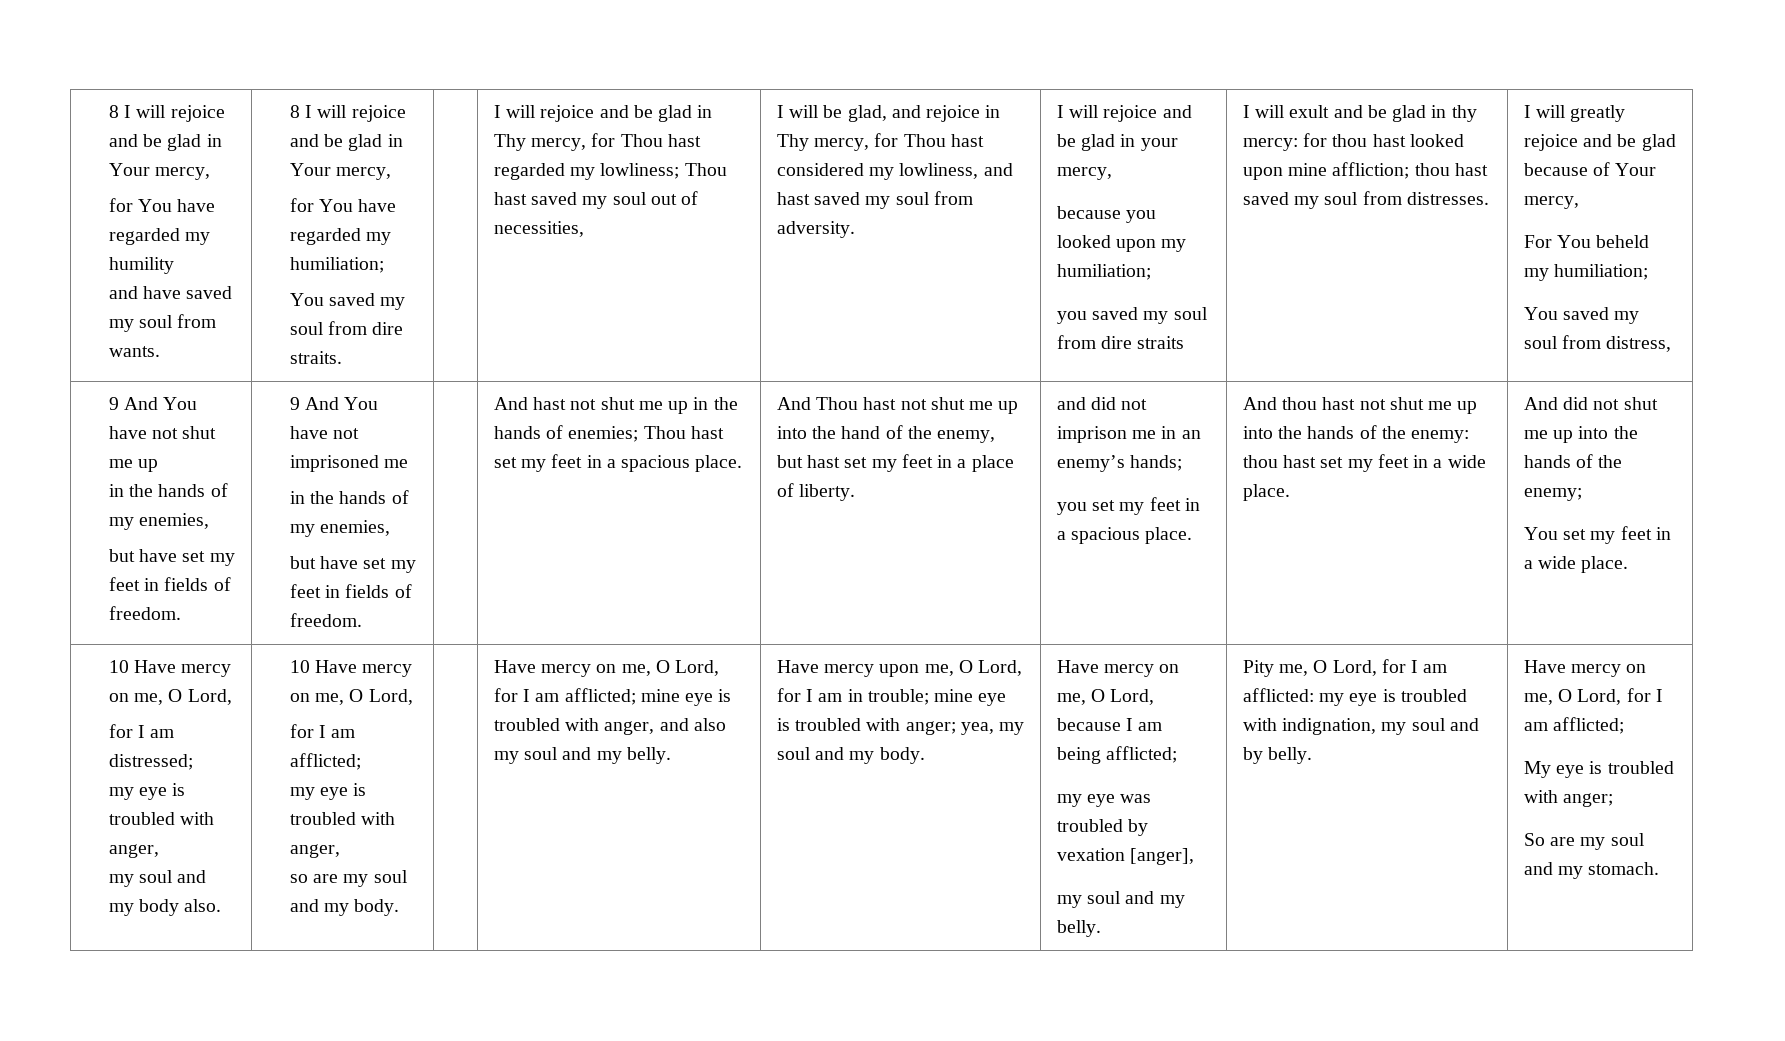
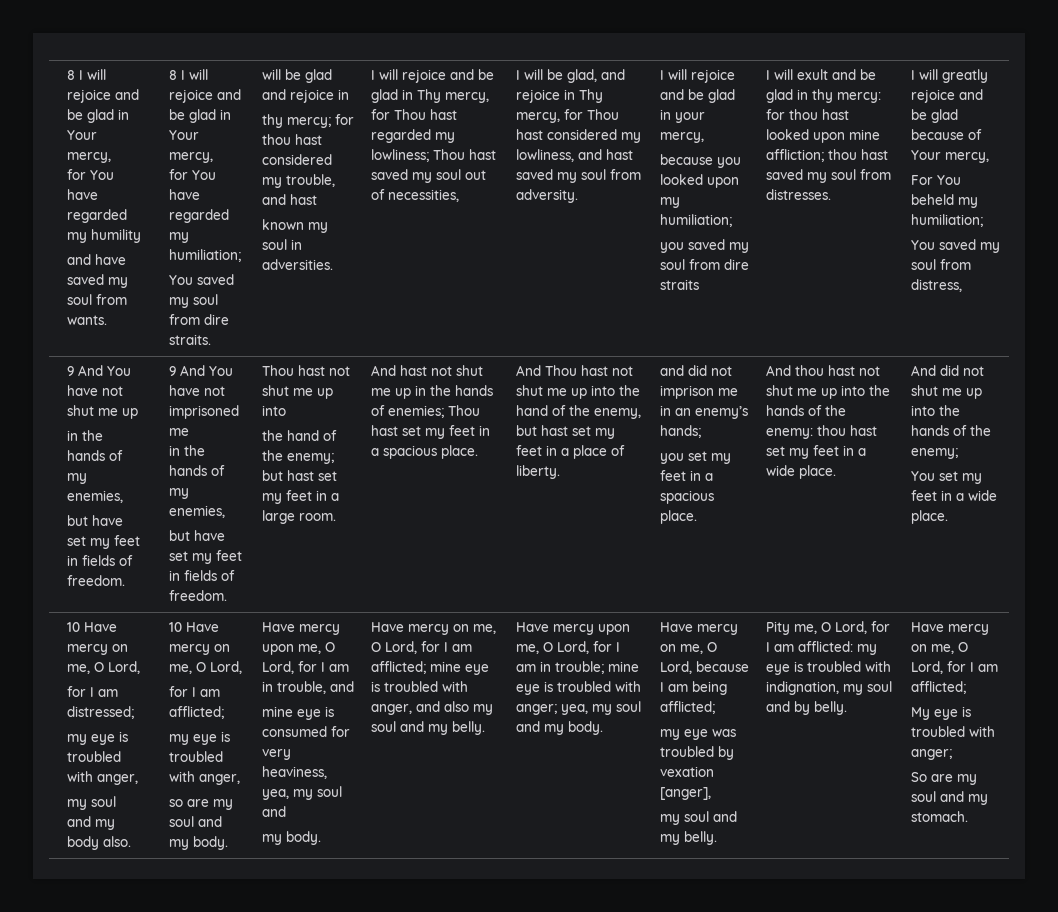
(342, 357) none -> [261,69,332,83] [261,89,349,103] [261,114,354,128] [261,134,322,145] [261,154,332,165] [261,174,335,188] [261,194,317,205] [261,219,328,233] [261,239,302,250] [261,259,333,270] will be glad and rejoice in // thy mercy; for thou hast considered my trouble, and hast // known my soul in adversities.
(362, 620) none -> [261,365,350,376] [261,385,333,399] [261,405,286,416] [261,430,337,441] [261,450,334,464] [261,470,337,481] [261,490,339,504] [261,510,336,524] Thou hast not shut me up into // the hand of the enemy; but hast set my feet in a large room.
(400, 907) none -> [261,622,340,635] [261,642,335,655] [261,661,349,674] [261,681,354,694] [261,706,334,720] [261,726,350,737] [261,749,291,760] [261,766,327,779] [261,786,342,800] [261,806,286,817] [261,831,321,845] Have mercy upon me, O Lord, for I am in trouble, and // mine eye is consumed for very heaviness, yea, my soul and // my body.

